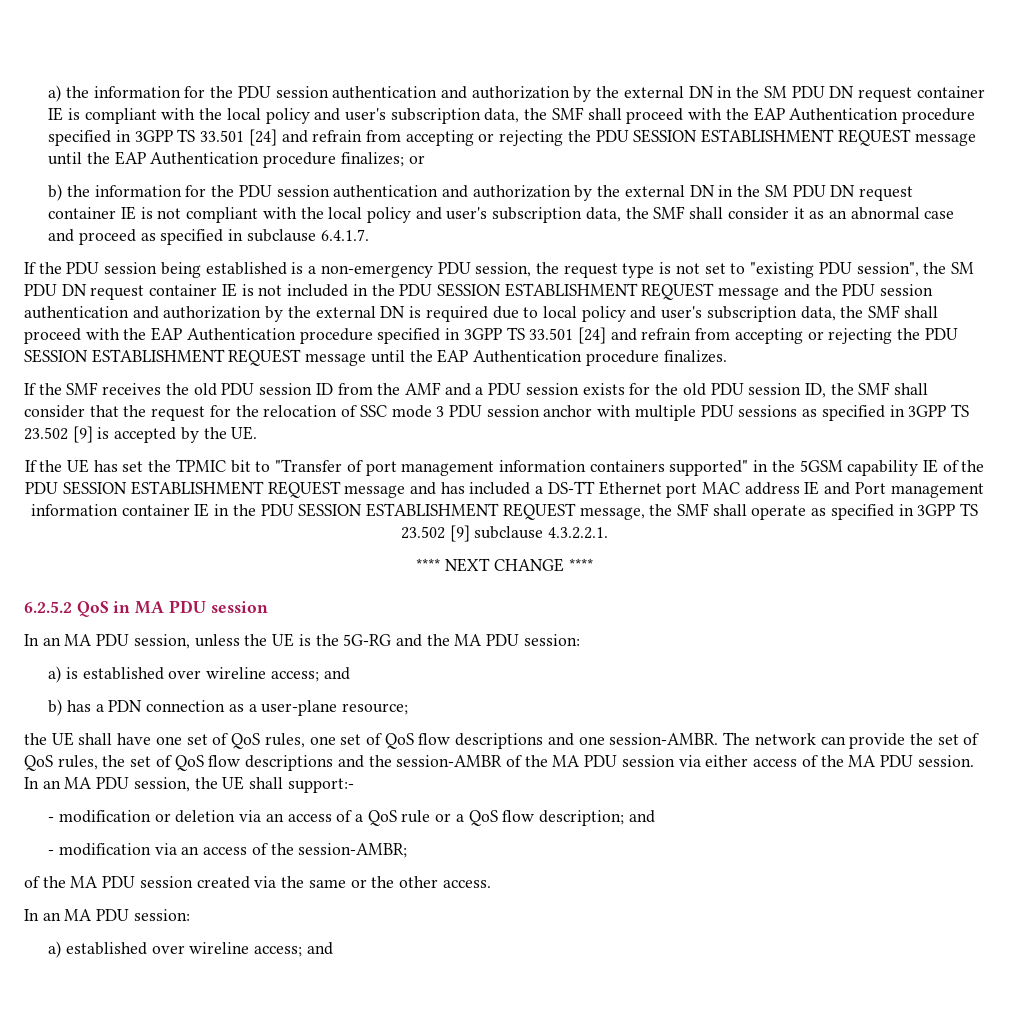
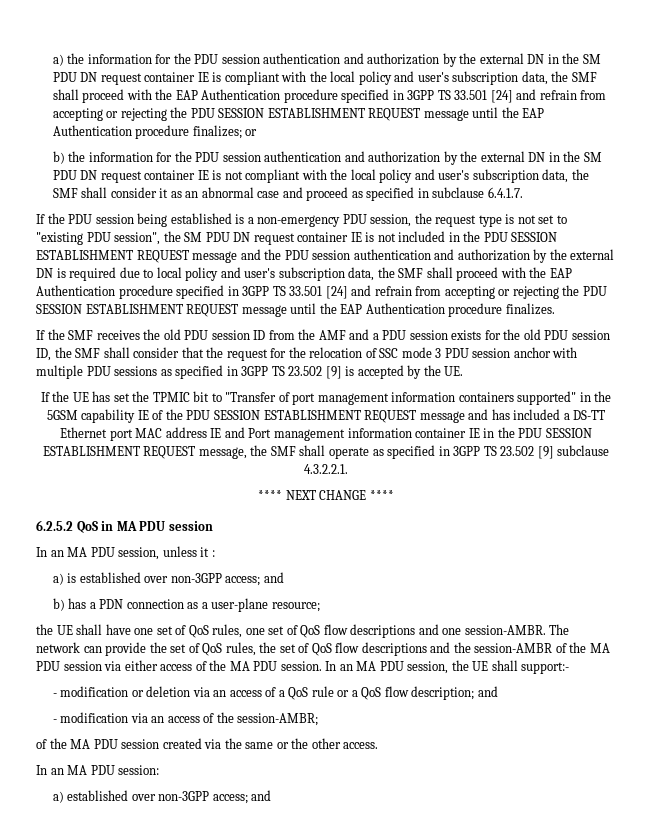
[244,633,580,647] the UE is the 5G-RG and the MA PDU session: -> [200,547,215,557] it :
[206,667,267,679] wireline -> [170,573,222,583] non-3GPP
[189,942,250,954] wireline -> [158,791,210,801] non-3GPP

